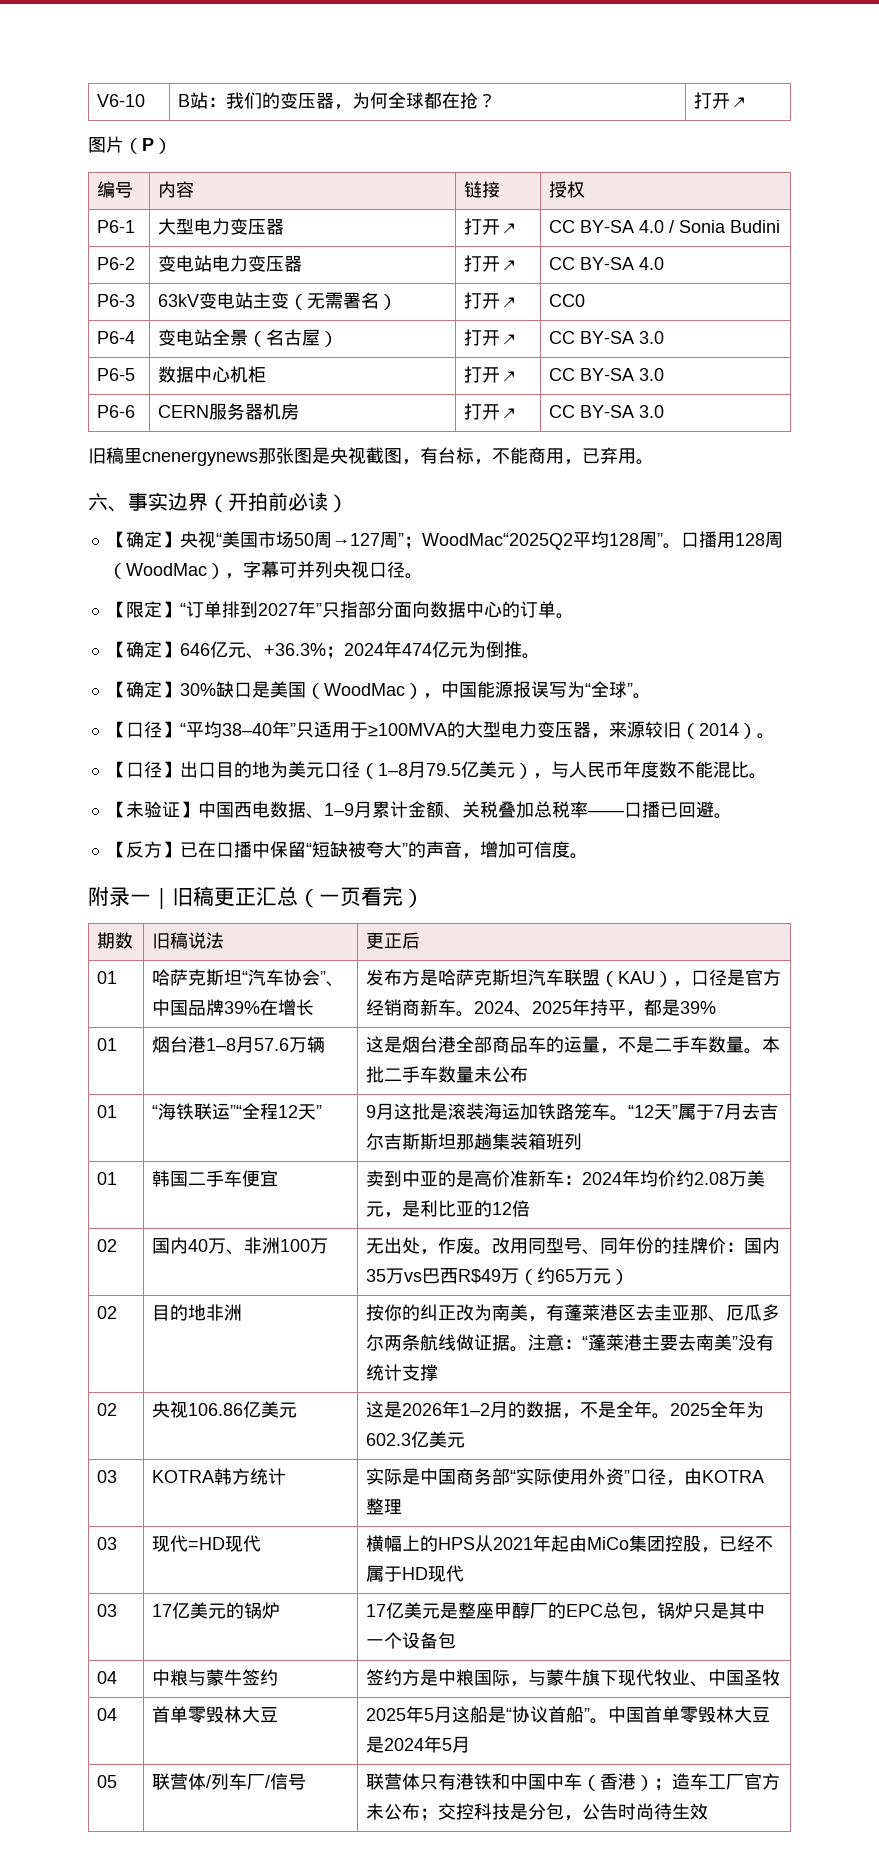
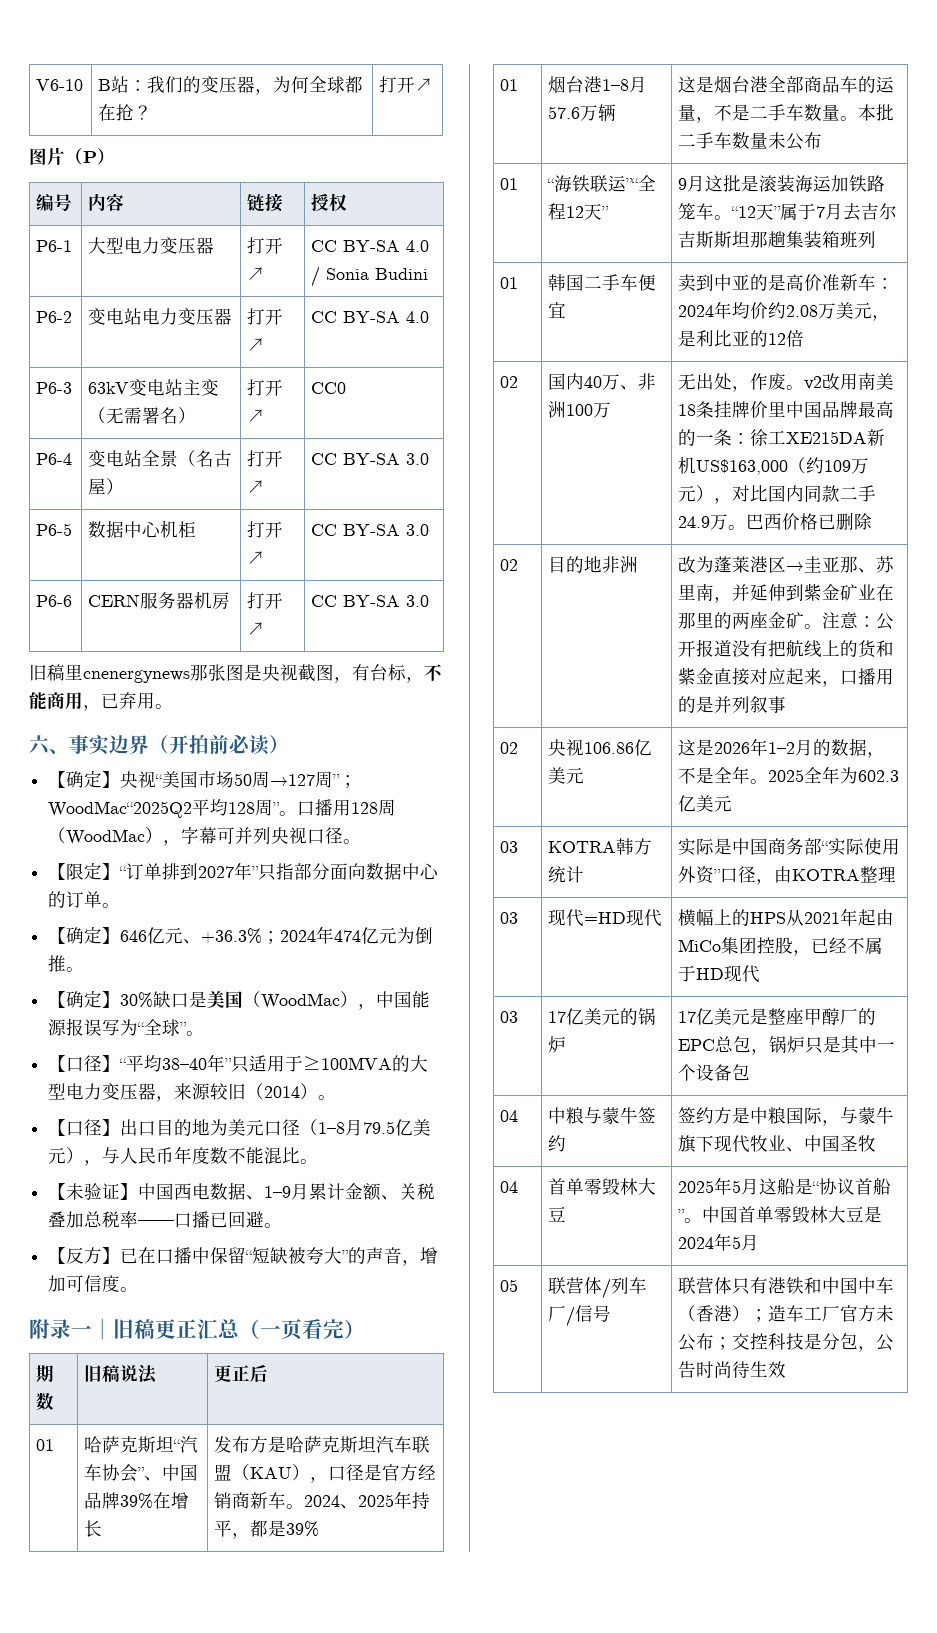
[492,1237,781,1255] [366,1267,630,1285] [97,1306,118,1319] [152,1304,243,1321] [366,1304,565,1322] 改用同型号、同年份的挂牌价：国内35万vs巴西R$49万（约65万元） // 02 | 目的地非洲 | 按你的纠正改为南美，有 -> [804,373,895,390] [678,401,895,418] [678,429,886,447] [678,456,870,475] [678,485,877,504] [678,512,873,530] [500,559,519,571] [548,556,639,573] [678,556,715,573] v2改用南美18条挂牌价里中国品牌最高的一条：徐工XE215DA新机US$163,000（约109万元），对比国内同款二手24.9万。巴西价格已删除 // 02 | 目的地非洲 | 改为
[636,1304,655,1321] 去 -> [786,561,805,571] →
[726,1304,781,1321] [366,1334,775,1352] [366,1364,439,1381] 厄瓜多尔两条航线做证据。注意：“蓬莱港主要去南美”没有统计支撑 -> [876,556,895,573] [678,583,895,603] [678,612,895,630] [678,639,895,658] [678,667,895,687] [678,696,787,713] 苏里南，并延伸到紫金矿业在那里的两座金矿。注意：公开报道没有把航线上的货和紫金直接对应起来，口播用的是并列叙事

